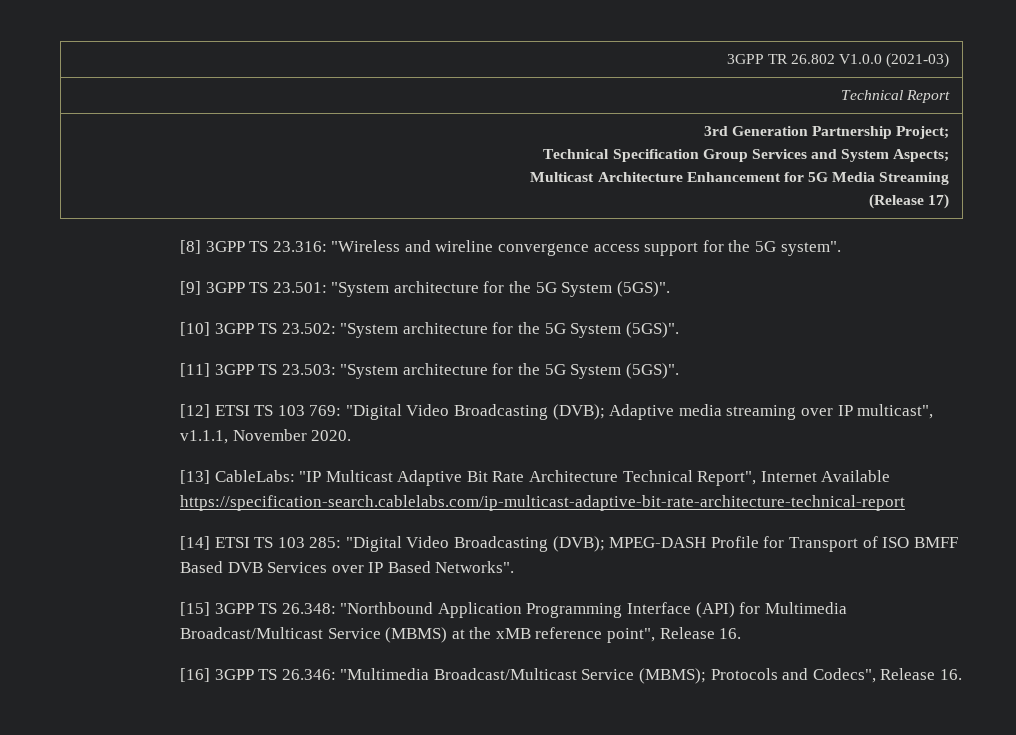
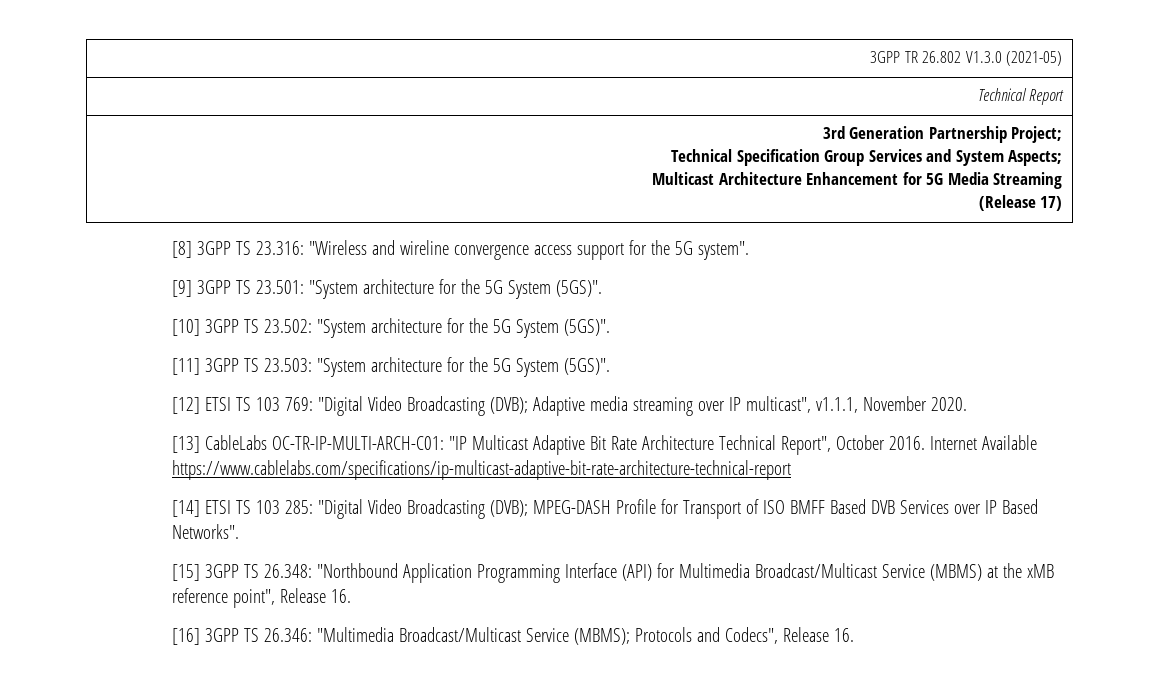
[839,53,950,68] V1.0.0 (2021-03) -> [965,51,1062,66] V1.3.0 (2021-05)
[214,470,295,482] CableLabs: -> [205,435,445,450] CableLabs OC-TR-IP-MULTI-ARCH-C01:
(757, 478) none -> [836,435,926,450] October 2016.
[179,495,905,511] https://specification-search.cablelabs.com/ip-multicast-adaptive-bit-rate-architecture-technical-report -> [172,460,792,480] https://www.cablelabs.com/specifications/ip-multicast-adaptive-bit-rate-architecture-technical-report

